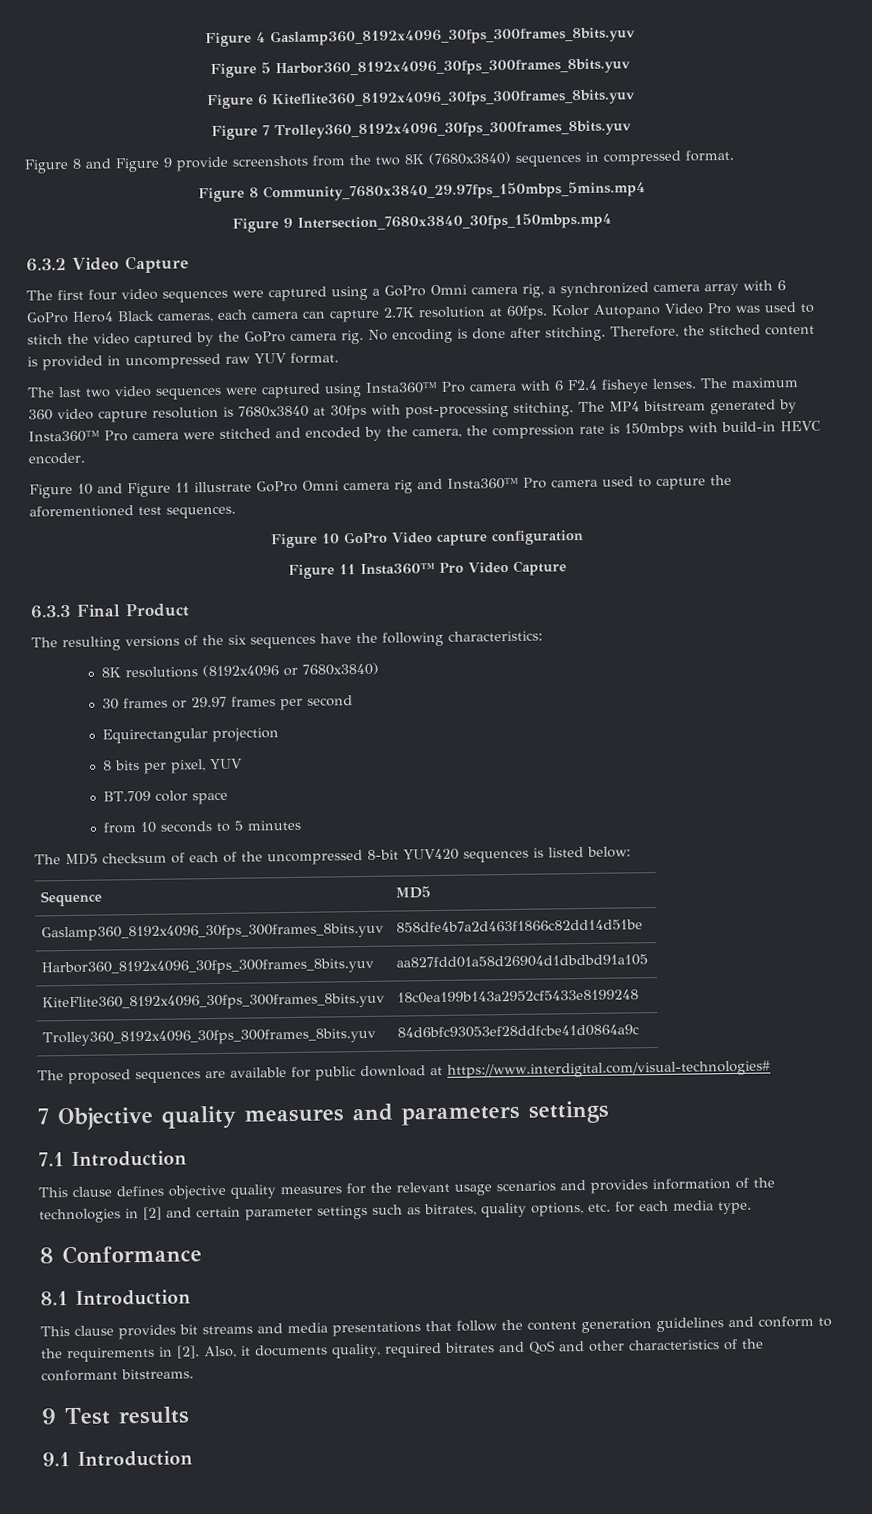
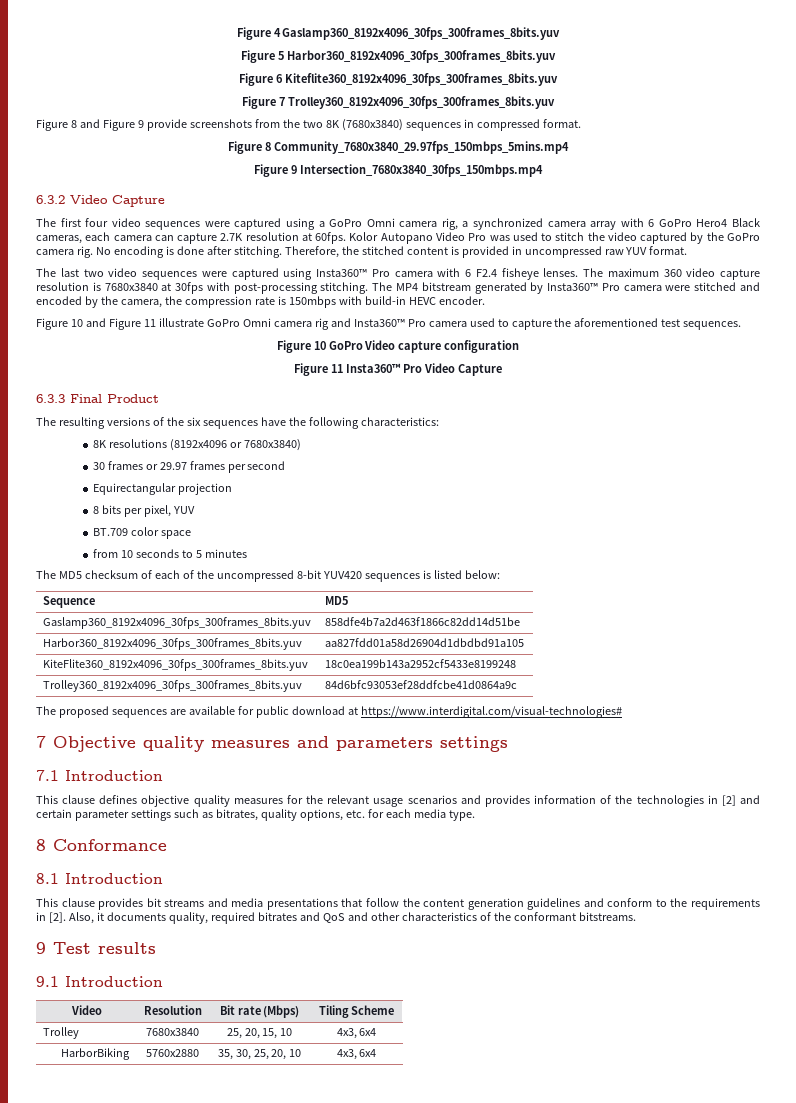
(193, 1458) none -> [70,1005,102,1015] [143,1005,202,1015] [219,1005,300,1018] [318,1005,395,1018] [42,1027,79,1039] [146,1028,199,1036] [226,1028,293,1039] [336,1028,377,1039] [60,1048,130,1060] [146,1049,199,1057] [217,1049,302,1060] [336,1049,377,1060] // Video | Resolution | Bit rate (Mbps) | Tiling Scheme // Trolley | 7680x3840 | 25, 20, 15, 10 | 4x3, 6x4 // HarborBiking | 5760x2880 | 35, 30, 25, 20, 10 | 4x3, 6x4

